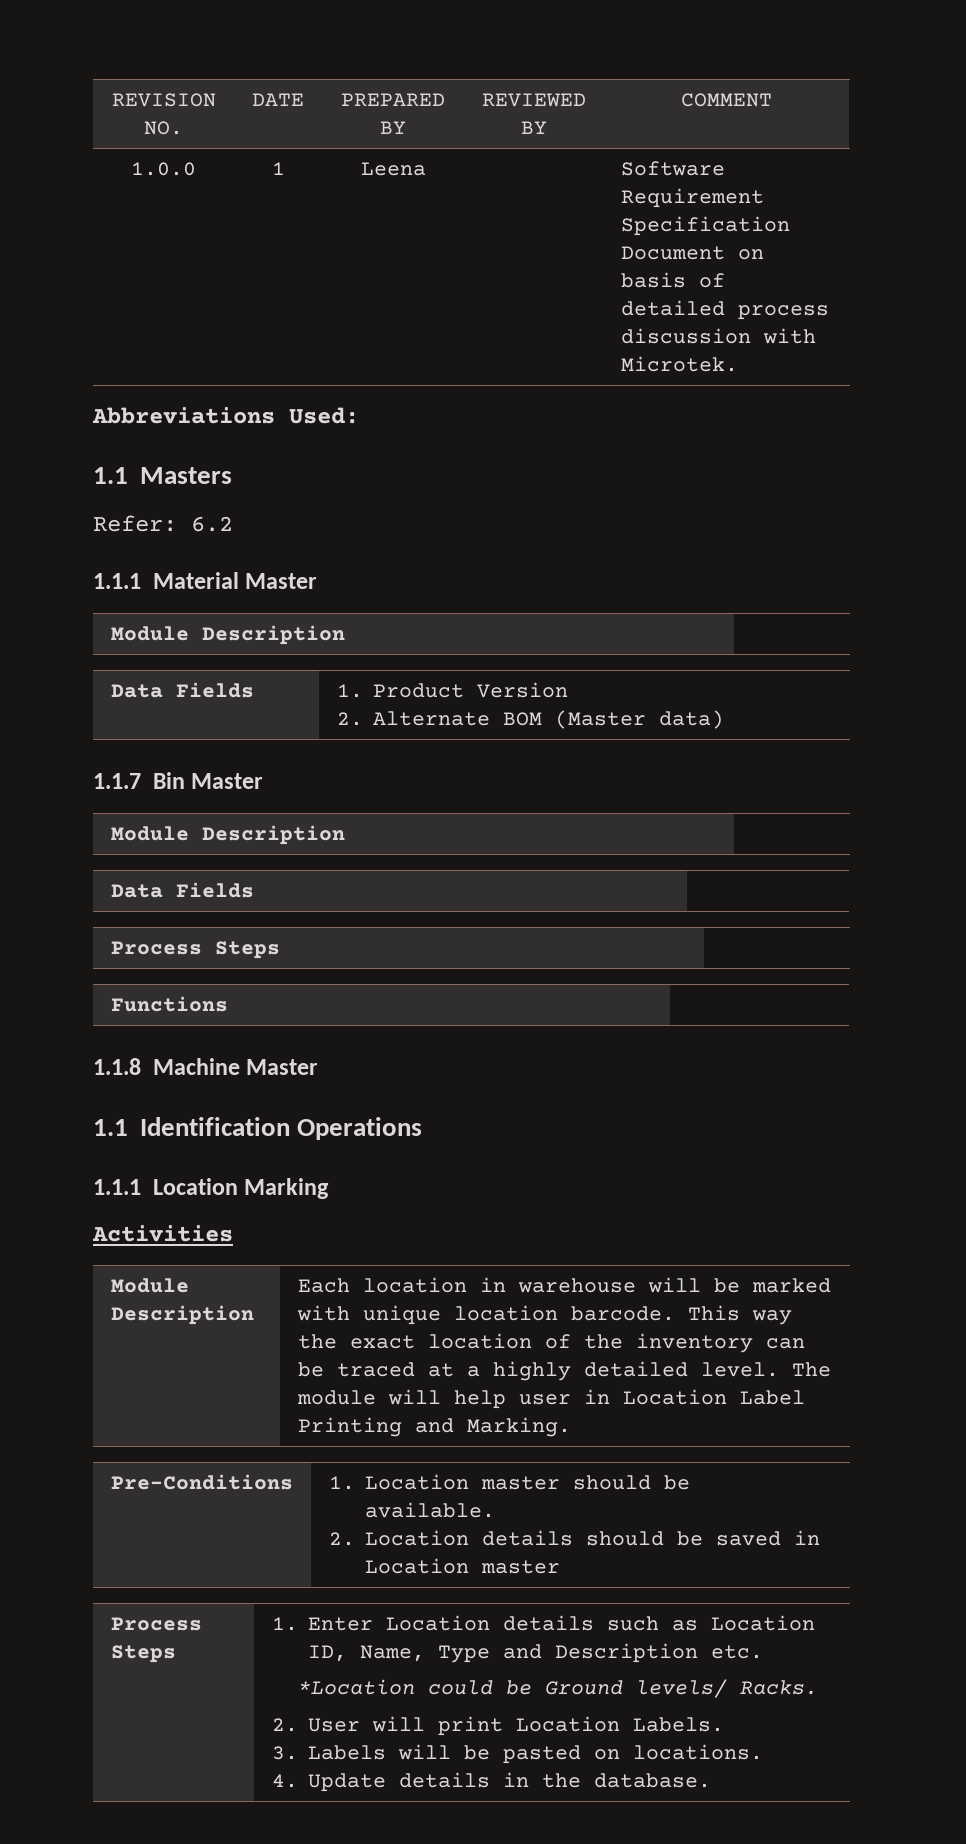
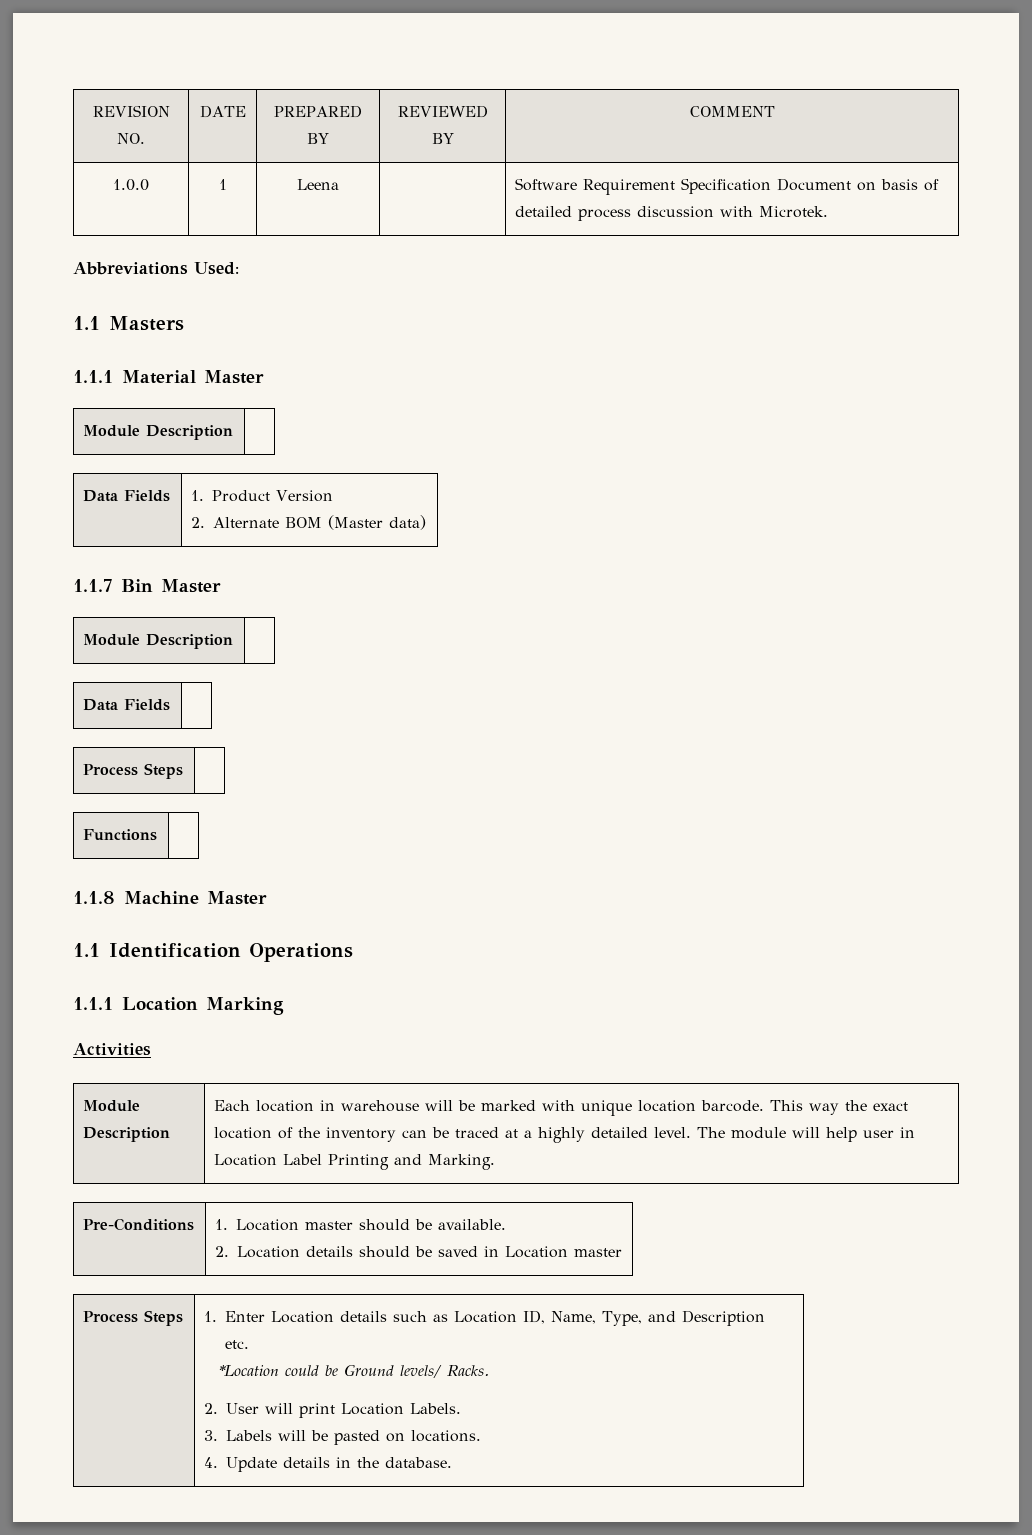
[93,515,233,532] // Refer: 6.2 -> (184, 323) none
[438,1645,491,1663] Type -> [602,1311,643,1326] Type,

